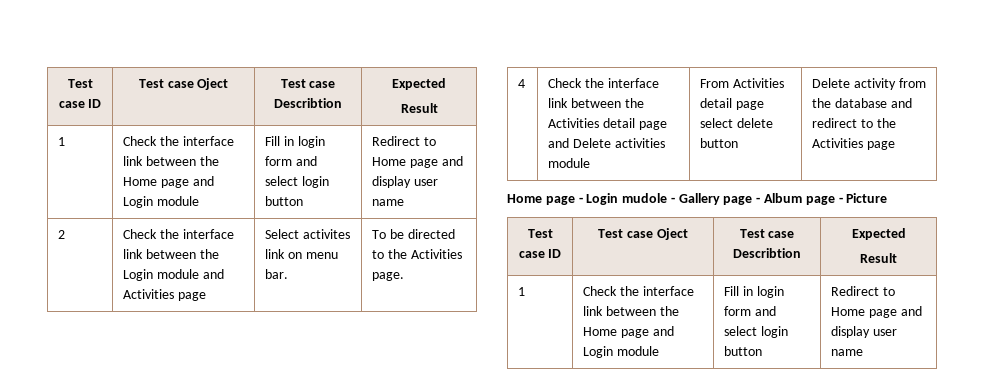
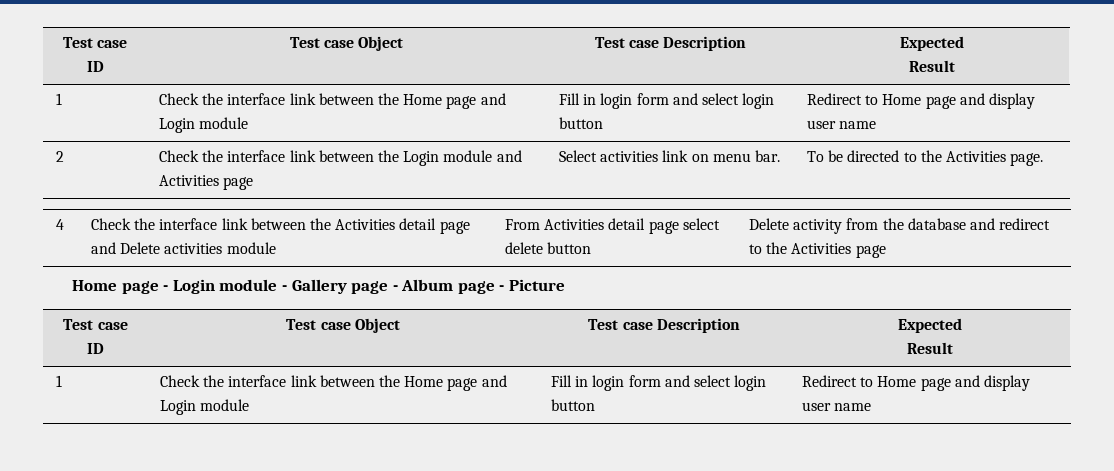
[67,79,93,88] [58,99,102,108] [138,78,229,90] [280,79,336,88] [274,98,342,108] Test case ID | Test case Oject | Test case Describtion -> [62,37,128,48] [86,61,104,72] [289,36,404,51] [594,36,747,51] Test case ID | Test case Object | Test case Description
[302,229,350,239] activites -> [600,151,659,162] activities
[622,193,668,203] mudole -> [219,279,278,291] module
[656,228,688,240] [739,229,795,238] [733,248,801,258] Oject | Test case Describtion -> [354,318,400,333] [588,318,740,333] Object | Test case Description

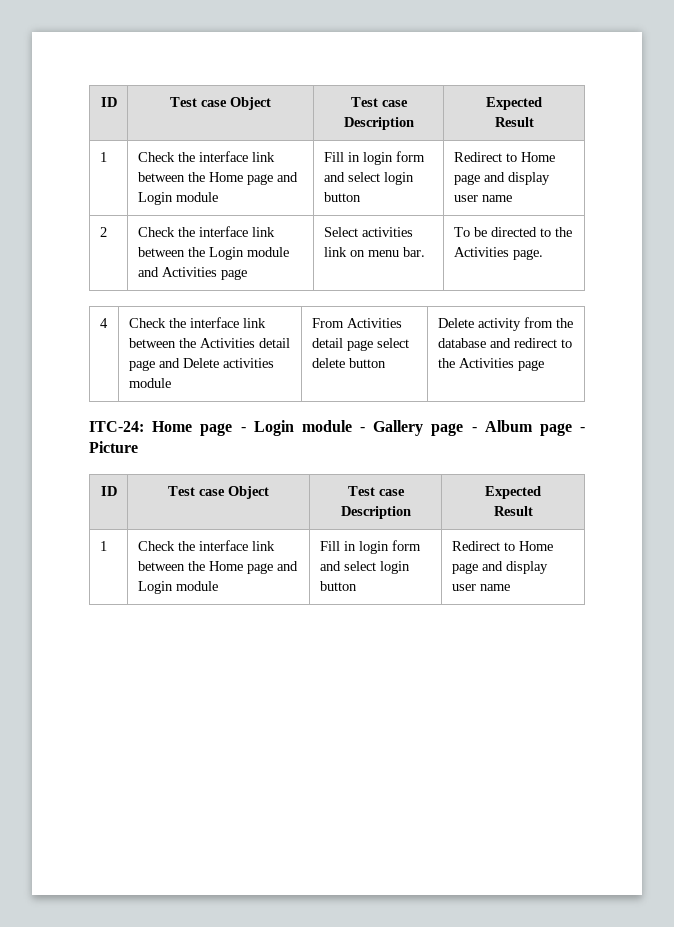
[62,37,128,48] Test case -> (100, 102) none
(886, 251) none -> [89,421,144,432] ITC-24:
[63,319,128,330] Test case -> (138, 447) none

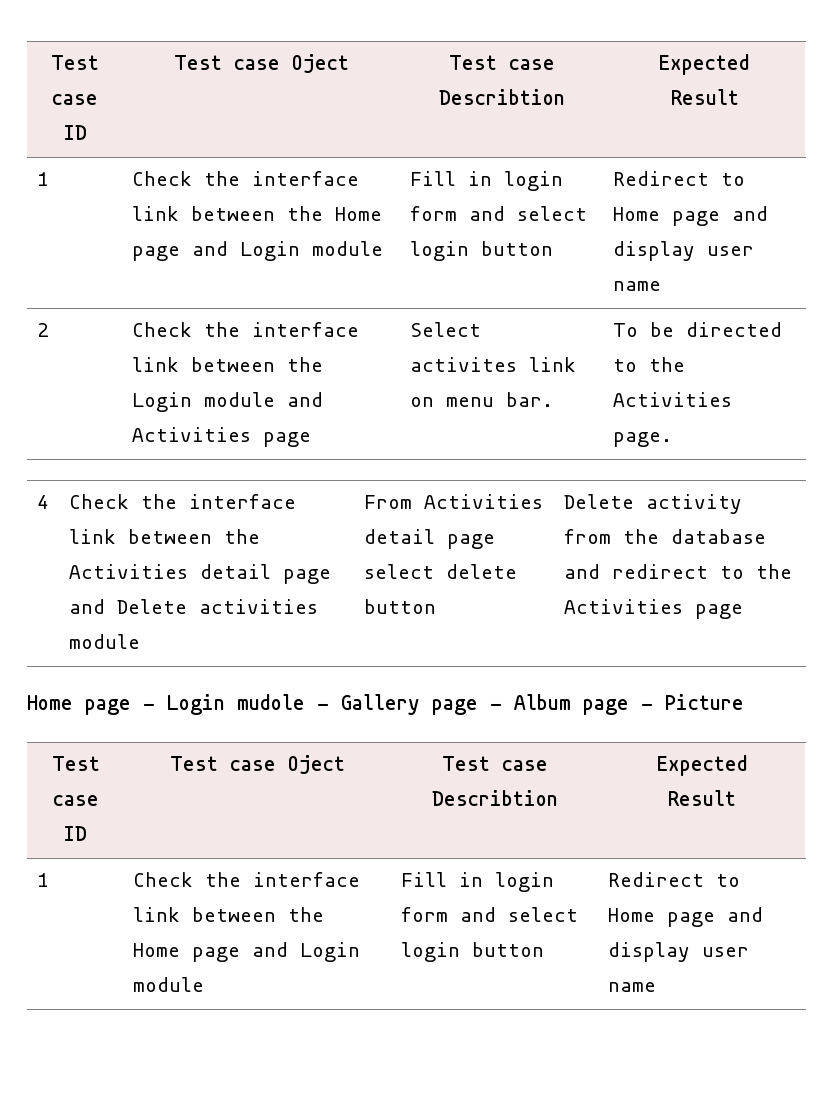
[100,97,117,107] [170,97,271,110] [350,97,408,107] [343,117,414,130] ID | Test case Object | Test case Description -> [51,55,99,70] [52,94,98,105] [63,125,87,140] [174,54,349,74] [449,55,555,70] [439,89,565,105] Test case ID | Test case Oject | Test case Describtion
[361,227,413,237] activities -> [409,357,517,372] activites
[89,421,144,432] ITC-24: -> (743, 611) none
[301,420,352,432] module -> [237,694,305,710] mudole
[100,486,117,496] [168,486,269,499] [347,486,405,496] [340,506,411,519] ID | Test case Object | Test case Description -> [51,756,100,771] [52,795,99,806] [64,826,87,841] [170,755,345,775] [442,756,548,771] [432,790,558,806] Test case ID | Test case Oject | Test case Describtion

